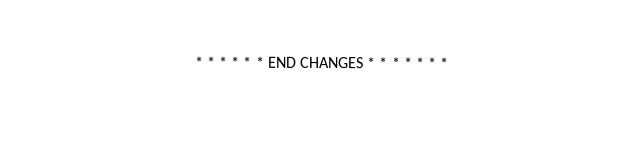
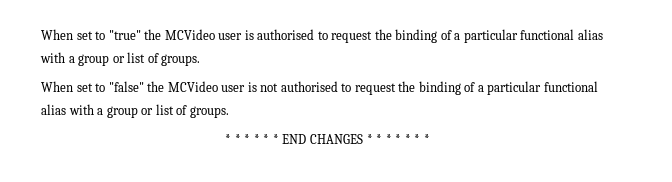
(194, 62) none -> [41,29,603,43] [40,52,201,66] [41,81,598,95] [41,104,229,118] When set to "true" the MCVideo user is authorised to request the binding of a particular functional alias with a group or list of groups. // When set to "false" the MCVideo user is not authorised to request the binding of a particular functional alias with a group or list of groups. //

